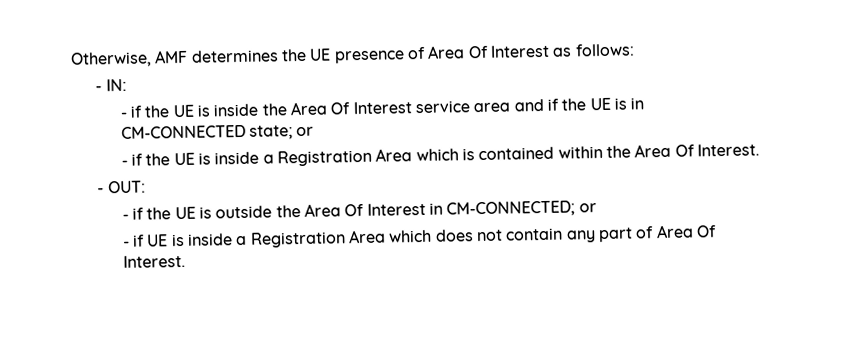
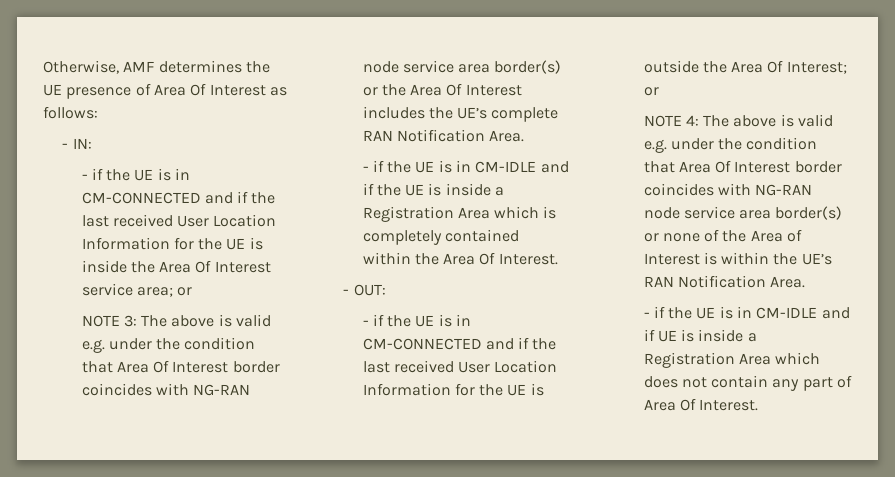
(212, 110) none -> [175,168,191,180] [81,191,276,204] [81,214,277,227] [81,237,263,250] in CM-CONNECTED and if the last received User Location Information for the UE is
[473,97,645,113] [120,124,315,140] [120,159,128,167] area and if the UE is in CM-CONNECTED state; or // - -> [136,287,193,297] [81,314,272,327] [81,337,256,353] [81,360,280,373] [81,383,251,396] [362,60,562,74] [362,83,522,96] [362,106,559,122] [362,129,525,142] [362,160,569,173] area; or // NOTE 3: The above is valid e.g. under the condition that Area Of Interest border coincides with NG-RAN node service area border(s) or the Area Of Interest includes the UE’s complete RAN Notification Area. // - if the UE is in CM-IDLE and
(475, 154) none -> [362,230,442,245] completely
[215,200,597,219] [122,240,130,247] outside the Area Of Interest in CM-CONNECTED; or // - -> [456,314,472,326] [362,337,557,350] [362,360,558,373] [362,383,544,396] [643,60,847,74] [643,87,659,96] [643,114,834,127] [643,137,818,153] [643,160,842,173] [643,183,813,196] [643,206,843,220] [643,229,803,242] [643,252,832,265] [643,275,806,288] [643,306,850,319] in CM-CONNECTED and if the last received User Location Information for the UE is outside the Area Of Interest; or // NOTE 4: The above is valid e.g. under the condition that Area Of Interest border coincides with NG-RAN node service area border(s) or none of the Area of Interest is within the UE’s RAN Notification Area. // - if the UE is in CM-IDLE and

